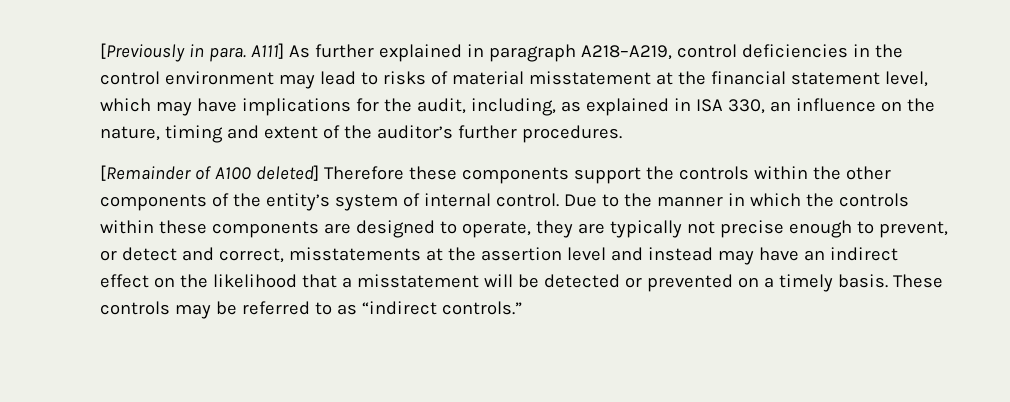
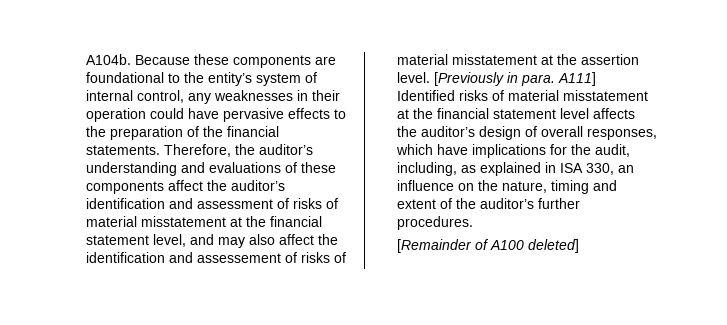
[99,43,903,62] [99,71,378,89] [Previously in para. A111] As further explained in paragraph A218–A219, control deficiencies in the control environment may lead to -> [85,54,336,68] [85,72,317,86] [85,90,340,104] [85,108,346,122] [85,126,279,140] [85,144,313,157] [85,162,336,176] [85,180,285,194] [85,198,289,209] A104b. Because these components are foundational to the entity’s system of internal control, any weaknesses in their operation could have pervasive effects to the preparation of the financial statements. Therefore, the auditor’s understanding and evaluations of these components affect the auditor’s identification and assessment of
[99,98,192,116] which may -> [189,234,338,248] [85,252,346,263] [396,54,639,65] [396,72,596,86] [396,90,648,101] [396,108,635,119] [396,126,657,140] [395,144,433,155] and may also affect the identification and assessement of risks of material misstatement at the assertion level. [Previously in para. A111] Identified risks of material misstatement at the financial statement level affects the auditor’s design of overall responses, which
[323,166,891,184] [99,193,909,211] [99,220,948,238] [99,247,898,265] [99,274,943,292] [99,301,522,319] Therefore these components support the controls within the other components of the entity’s system of internal control. Due to the manner in which the controls within these components are designed to operate, they are typically not precise enough to prevent, or detect and correct, misstatements at the assertion level and instead may have an indirect effect on the likelihood that a misstatement will be detected or prevented on a timely basis. These controls may be referred to as “indirect controls.” -> (579, 246) none

